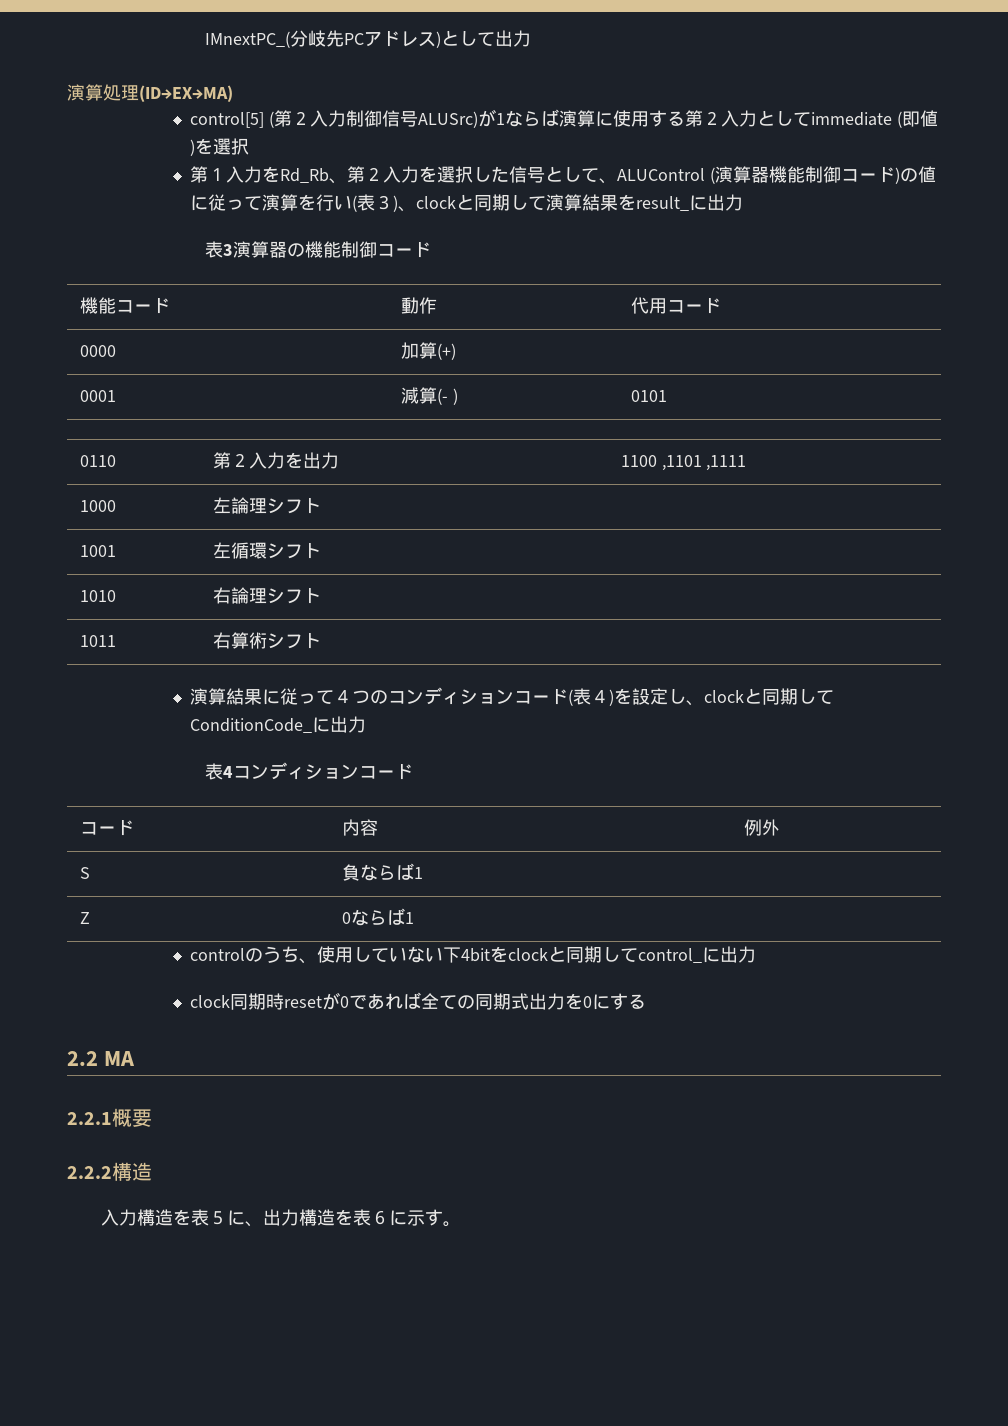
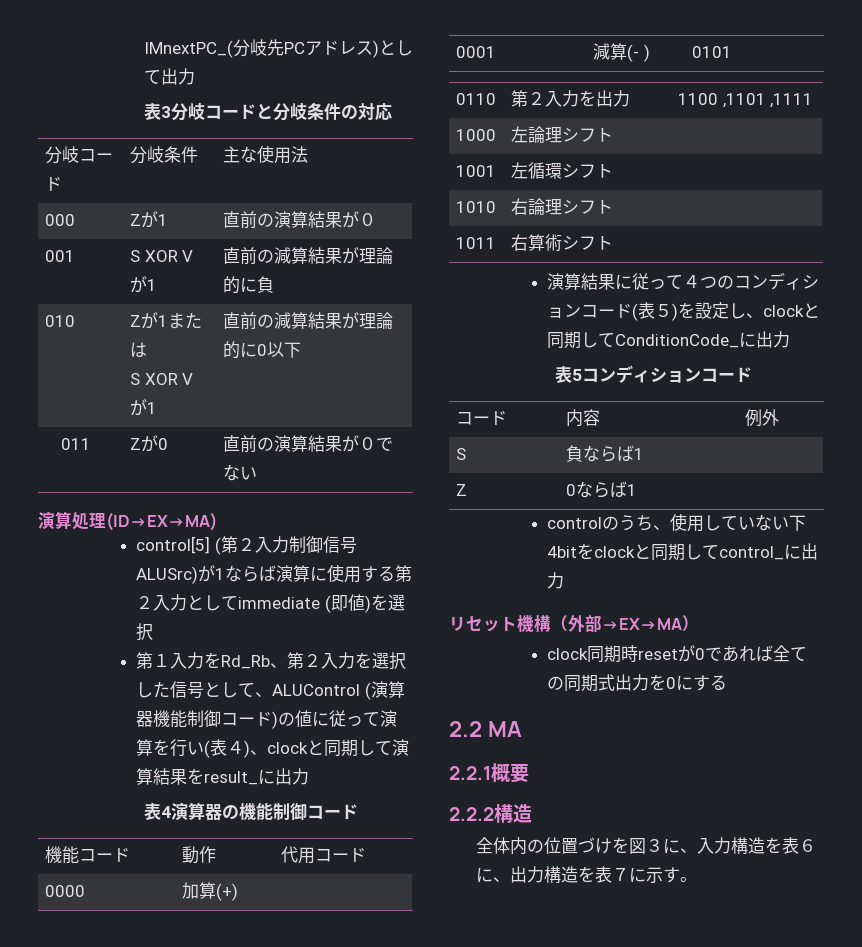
(531, 38) none -> [143,102,392,121] [45,146,114,164] [45,177,63,191] [130,146,199,164] [223,145,309,164] [45,214,76,226] [130,211,169,228] [223,211,377,229] [45,250,76,262] [130,250,194,262] [130,276,158,293] [223,247,394,265] [223,276,275,294] [45,315,76,327] [130,312,203,329] [130,342,148,358] [130,373,194,385] [130,399,158,416] [223,312,394,330] [223,341,302,359] [60,438,91,450] [130,435,169,452] [223,435,394,453] [223,464,258,481] // 表3分岐コードと分岐条件の対応 // 分岐コード | 分岐条件 | 主な使用法 // 000 | Zが1 | 直前の演算結果が０ // 001 | S XOR Vが1 | 直前の減算結果が理論的に負 // 010 | Zが1または // S XOR Vが1 | 直前の減算結果が理論的に0以下 // 011 | Zが0 | 直前の演算結果が０でない
[374,195,393,210] ３ -> [227,741,245,754] ４
[222,244,233,256] 3 -> [160,806,171,818] 4
[590,690,609,703] ４ -> [655,304,673,317] ５
[222,766,233,778] 4 -> [571,369,582,381] 5
(756, 954) none -> [449,615,699,632] // リセット機構（外部→EX→MA）
(152, 1171) none -> [475,837,697,855] 全体内の位置づけを図３に、
[209,1211,228,1225] ５ -> [798,839,816,852] ６
[371,1210,390,1225] ６ -> [611,868,629,881] ７

